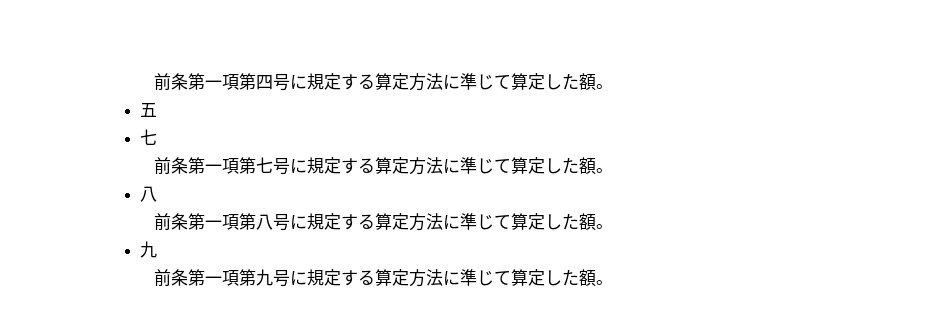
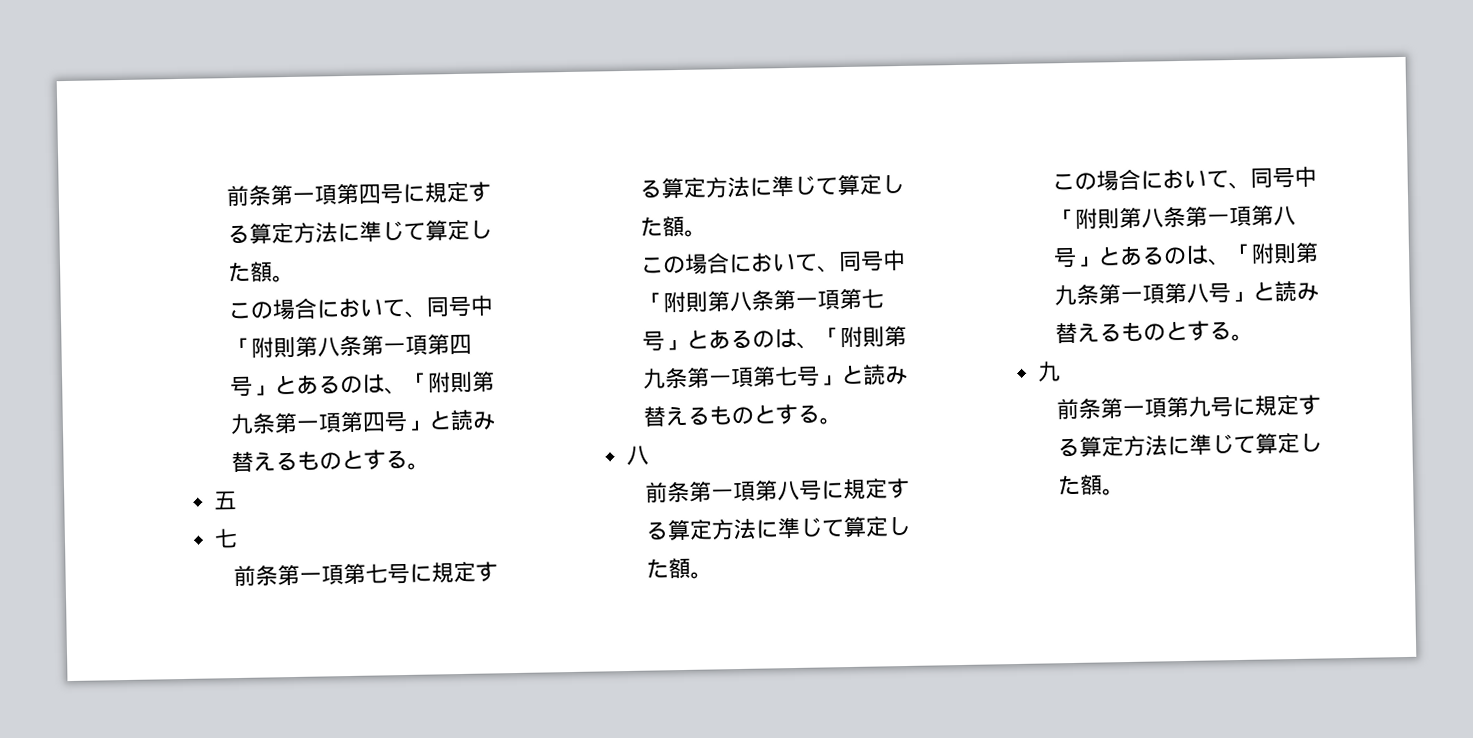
(613, 86) none -> [228,295,495,321] [229,333,473,358] [230,371,496,397] [230,409,497,435] [231,449,431,473] // この場合において、同号中「附則第八条第一項第四号」とあるのは、「附則第九条第一項第四号」と読み替えるものとする。
(613, 170) none -> [640,249,907,275] [641,288,885,313] [642,325,908,351] [642,364,909,389] [643,403,844,427] // この場合において、同号中「附則第八条第一項第七号」とあるのは、「附則第九条第一項第七号」と読み替えるものとする。
(613, 226) none -> [1052,166,1318,192] [1053,205,1297,229] [1053,242,1320,268] [1054,280,1320,306] [1055,320,1255,344] // この場合において、同号中「附則第八条第一項第八号」とあるのは、「附則第九条第一項第八号」と読み替えるものとする。

